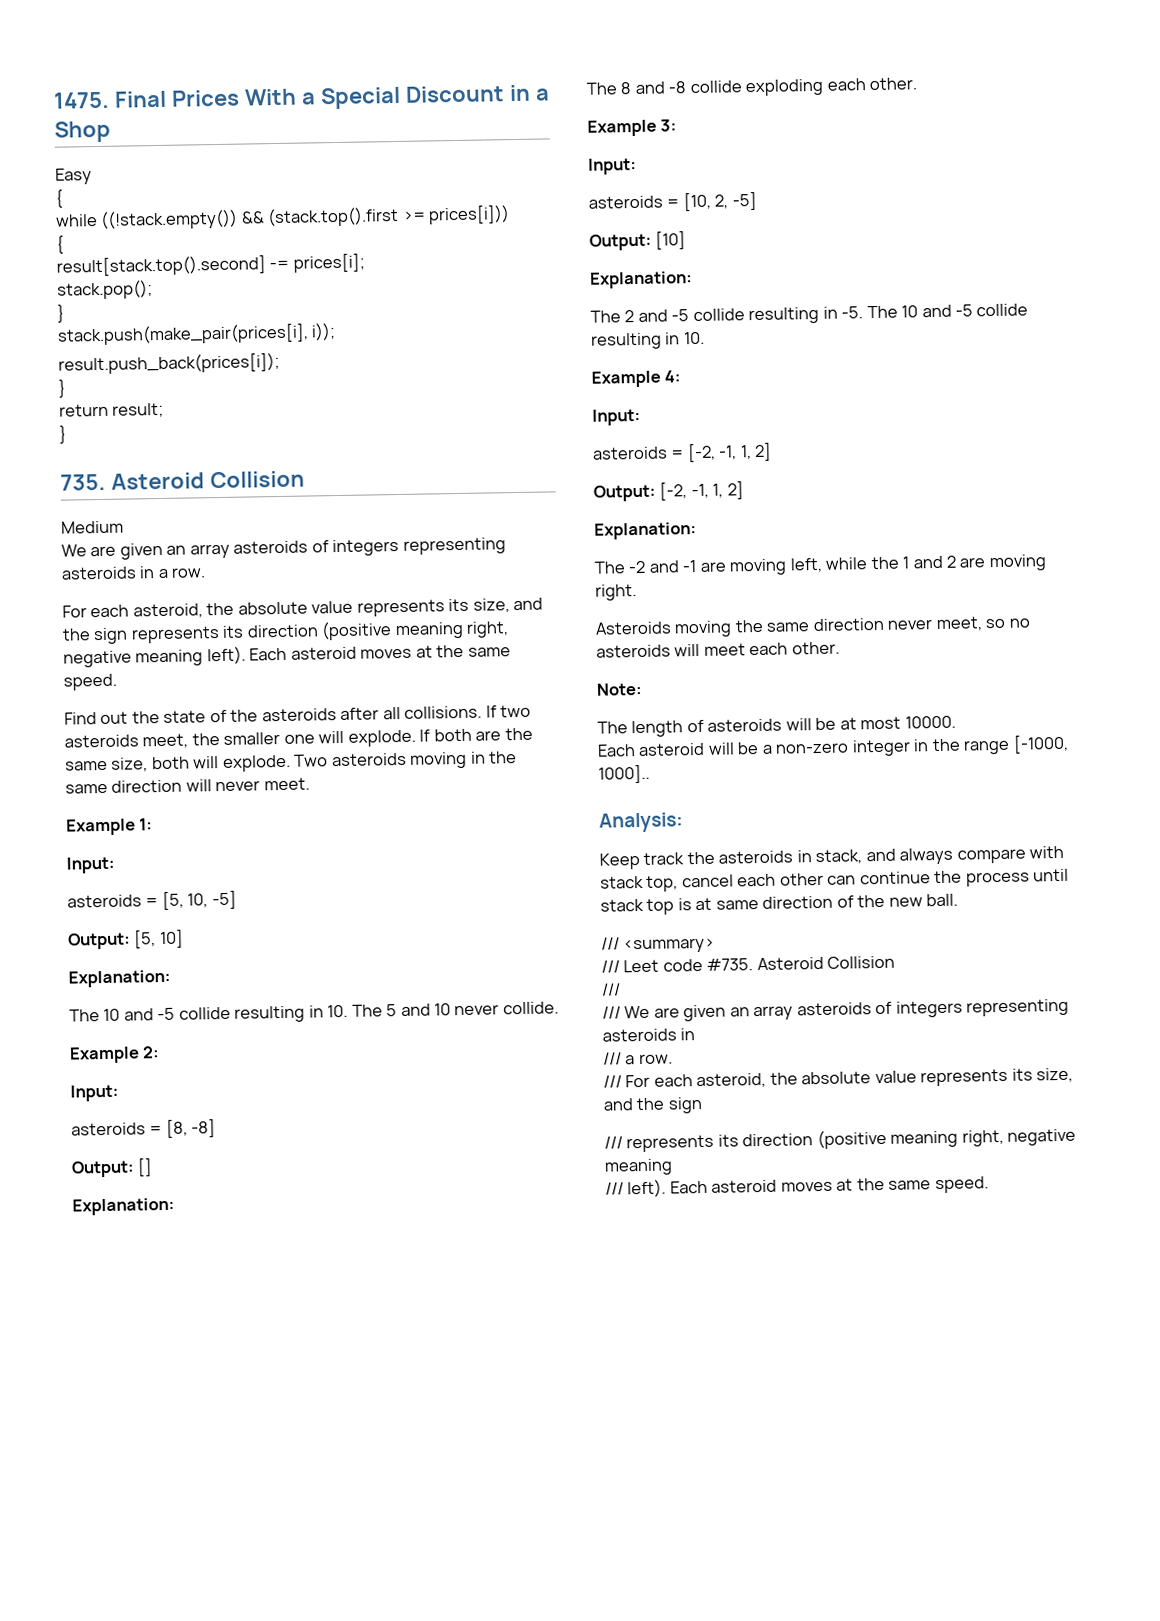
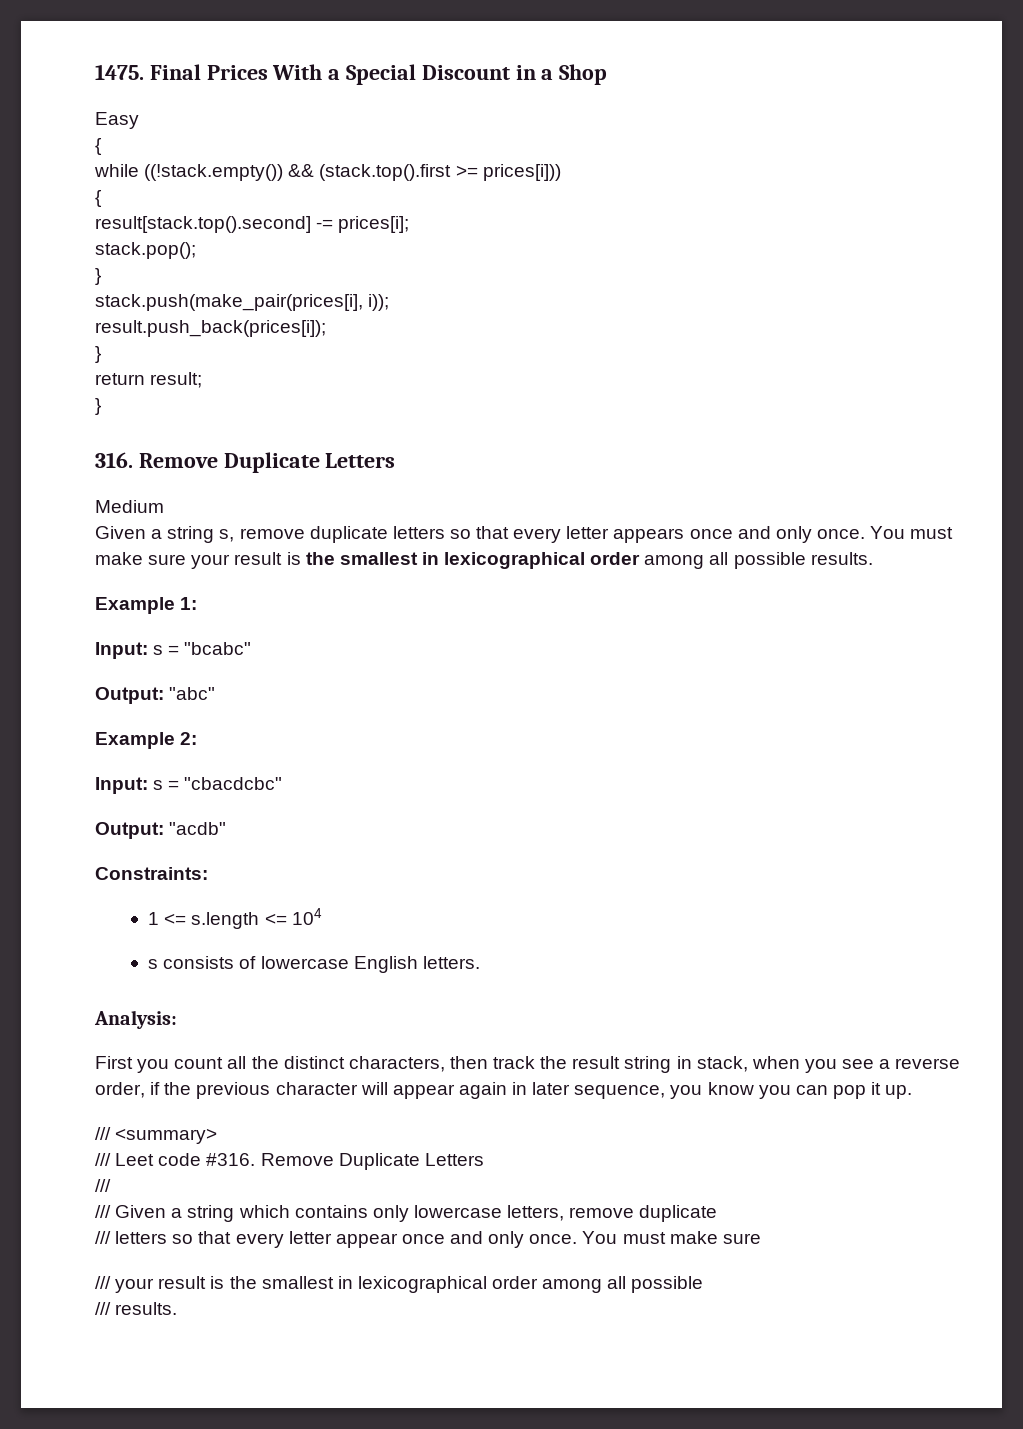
[60,470,305,491] [61,520,124,534] [61,537,506,560] [61,566,207,580] [62,597,544,619] [62,621,510,645] [63,644,511,668] [63,673,117,691] [64,704,532,725] [64,727,533,749] [65,751,518,772] [65,777,310,794] [66,818,154,836] [66,856,115,874] [67,890,237,911] [67,929,184,950] [68,969,171,988] [69,1001,559,1023] [69,1046,161,1064] [70,1084,119,1102] [71,1119,217,1138] [71,1158,154,1178] [72,1197,175,1216] [586,77,918,97] [587,119,678,137] [588,157,637,175] [588,191,757,212] [589,231,687,251] [589,271,693,289] [590,303,1029,325] [591,331,705,350] [591,370,682,388] [592,408,641,426] [592,442,773,463] [593,481,744,502] [594,522,697,540] [594,554,1047,576] [595,584,637,601] [595,616,1030,638] [596,641,840,658] [596,682,643,696] [597,715,956,738] [597,734,1069,757] [598,764,650,784] [599,812,684,833] [599,845,1065,870] [600,868,1070,892] [600,893,959,915] 735. Asteroid Collision // Medium // We are given an array asteroids of integers representing asteroids in a row. // For each asteroid, the absolute value represents its size, and the sign represents its direction (positive meaning right, negative meaning left). Each asteroid moves at the same speed. // Find out the state of the asteroids after all collisions. If two asteroids meet, the smaller one will explode. If both are the same size, both will explode. Two asteroids moving in the same direction will never meet. // Example 1: // Input: // asteroids = [5, 10, -5] // Output: [5, 10] // Explanation: // The 10 and -5 collide resulting in 10. The 5 and 10 never collide. // Example 2: // Input: // asteroids = [8, -8] // Output: [] // Explanation: // The 8 and -8 collide exploding each other. // Example 3: // Input: // asteroids = [10, 2, -5] // Output: [10] // Explanation: // The 2 and -5 collide resulting in -5. The 10 and -5 collide resulting in 10. // Example 4: // Input: // asteroids = [-2, -1, 1, 2] // Output: [-2, -1, 1, 2] // Explanation: // The -2 and -1 are moving left, while the 1 and 2 are moving right. // Asteroids moving the same direction never meet, so no asteroids will meet each other. // Note: // The length of asteroids will be at most 10000. // Each asteroid will be a non-zero integer in the range [-1000, 1000].. // Analysis: // Keep track the asteroids in stack, and always compare with stack top, cancel each other can continue the process until stack top is at same direction of the new ball. -> [95,452,396,473] [95,500,164,513] [95,526,954,543] [95,552,873,569] [95,597,198,614] [95,642,252,659] [95,687,216,704] [95,732,198,749] [95,777,283,794] [95,822,227,839] [95,867,208,880] [148,908,322,929] [148,956,480,973] [94,1010,177,1029] [95,1056,961,1073] [95,1082,913,1099] 316. Remove Duplicate Letters // Medium // Given a string s, remove duplicate letters so that every letter appears once and only once. You must make sure your result is the smallest in lexicographical order among all possible results. // Example 1: // Input: s = "bcabc" // Output: "abc" // Example 2: // Input: s = "cbacdcbc" // Output: "acdb" // Constraints: // 1 <= s.length <= 104 // s consists of lowercase English letters. // Analysis: // First you count all the distinct characters, then track the result string in stack, when you see a reverse order, if the previous character will appear again in later sequence, you know you can pop it up.
[706,955,896,971] [601,983,621,996] [602,998,1070,1022] [602,1028,696,1042] [603,1052,673,1065] [603,1067,1074,1089] [603,1096,703,1114] [604,1128,1077,1153] [604,1158,673,1176] [605,1176,989,1198] #735. Asteroid Collision // /// // /// We are given an array asteroids of integers representing asteroids in // /// a row. // /// For each asteroid, the absolute value represents its size, and the sign // /// represents its direction (positive meaning right, negative meaning // /// left). Each asteroid moves at the same speed. -> [206,1153,484,1170] [95,1179,111,1192] [95,1205,718,1222] [95,1231,761,1248] [95,1276,704,1293] [95,1302,178,1315] #316. Remove Duplicate Letters // /// // /// Given a string which contains only lowercase letters, remove duplicate // /// letters so that every letter appear once and only once. You must make sure // /// your result is the smallest in lexicographical order among all possible // /// results.

